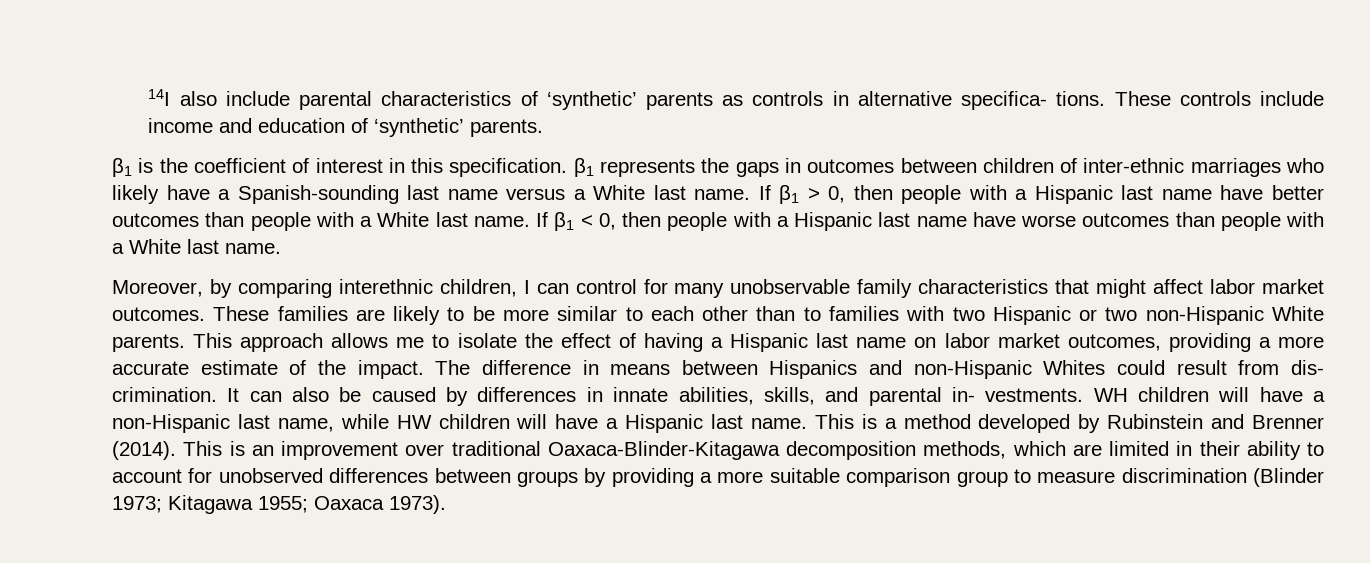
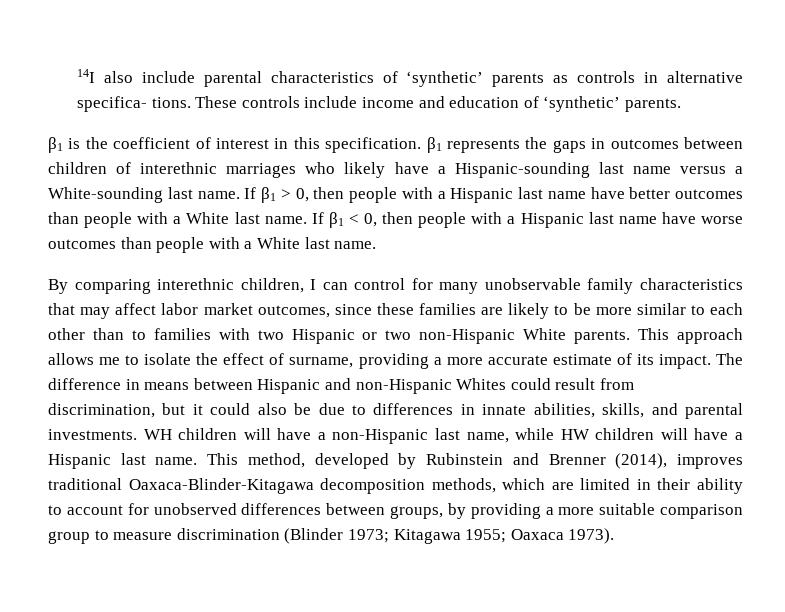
[1083,158,1185,173] inter-ethnic -> [140,162,218,174] interethnic
[237,185,399,204] Spanish-sounding -> [454,162,590,178] Hispanic-sounding
[593,185,646,200] White -> [48,187,163,203] White-sounding
[112,279,232,298] Moreover, by -> [48,279,68,294] By
[1096,279,1147,298] might -> [80,307,111,319] may
[112,306,270,321] outcomes. These -> [257,303,414,318] outcomes, since these
[643,333,1161,352] having a Hispanic last name on labor market outcomes, -> [289,357,354,368] surname,
[317,360,346,375] the -> [636,354,654,365] its
[769,360,858,379] Hispanics -> [257,379,321,394] Hispanic
[1291,360,1325,375] [112,387,469,406] dis- crimination. It can also be caused by -> [48,403,366,418] discrimination, but it could also be due to
[951,387,1084,402] in- vestments. -> [48,429,137,440] investments.
[861,414,971,429] is a method -> [247,453,305,468] method,
[112,441,445,460] (2014). This is an improvement over -> [615,453,744,469] (2014), improves
[516,471,578,487] groups -> [390,506,443,519] groups,

